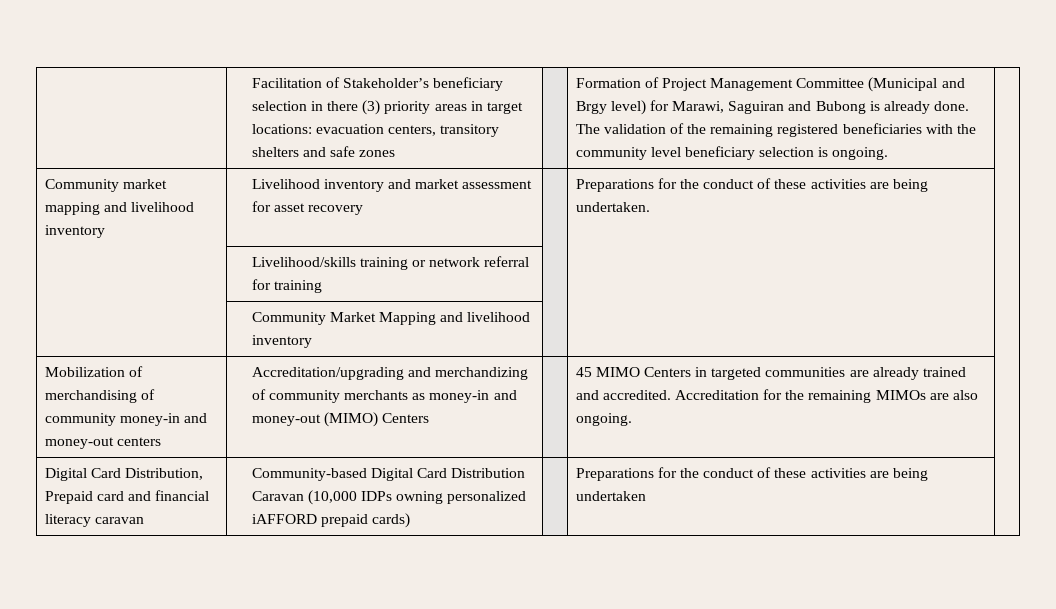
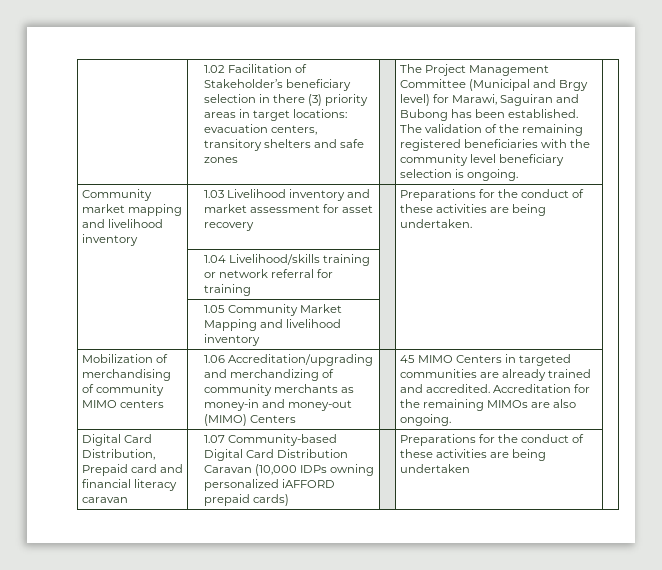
(251, 83) | -> [203,65,225,73] | 1.02
[575,77,659,88] Formation of -> [399,64,422,73] The
[869,101,970,114] is already done. -> [450,109,578,118] has been established.
(105, 231) none -> [203,190,224,198] 1.03
(650, 207) none -> [203,255,226,263] 1.04
(322, 286) none -> [203,305,225,313] 1.05
[119,413,207,426] [44,437,114,449] money-in and money-out -> [81,400,117,408] MIMO
(161, 441) none -> [203,355,225,363] 1.06
(144, 520) none -> [203,435,225,443] 1.07

